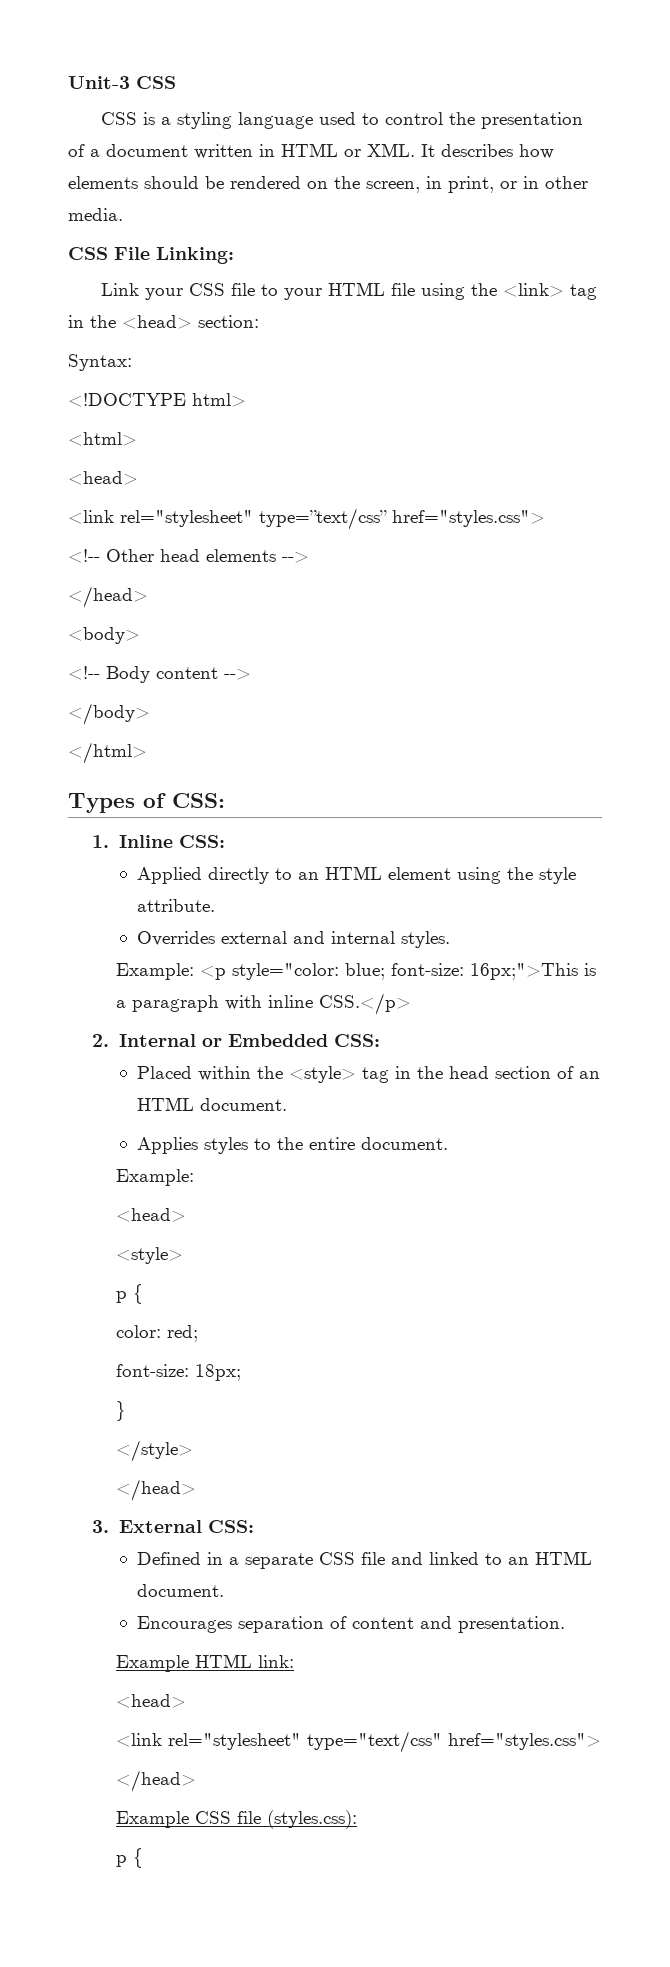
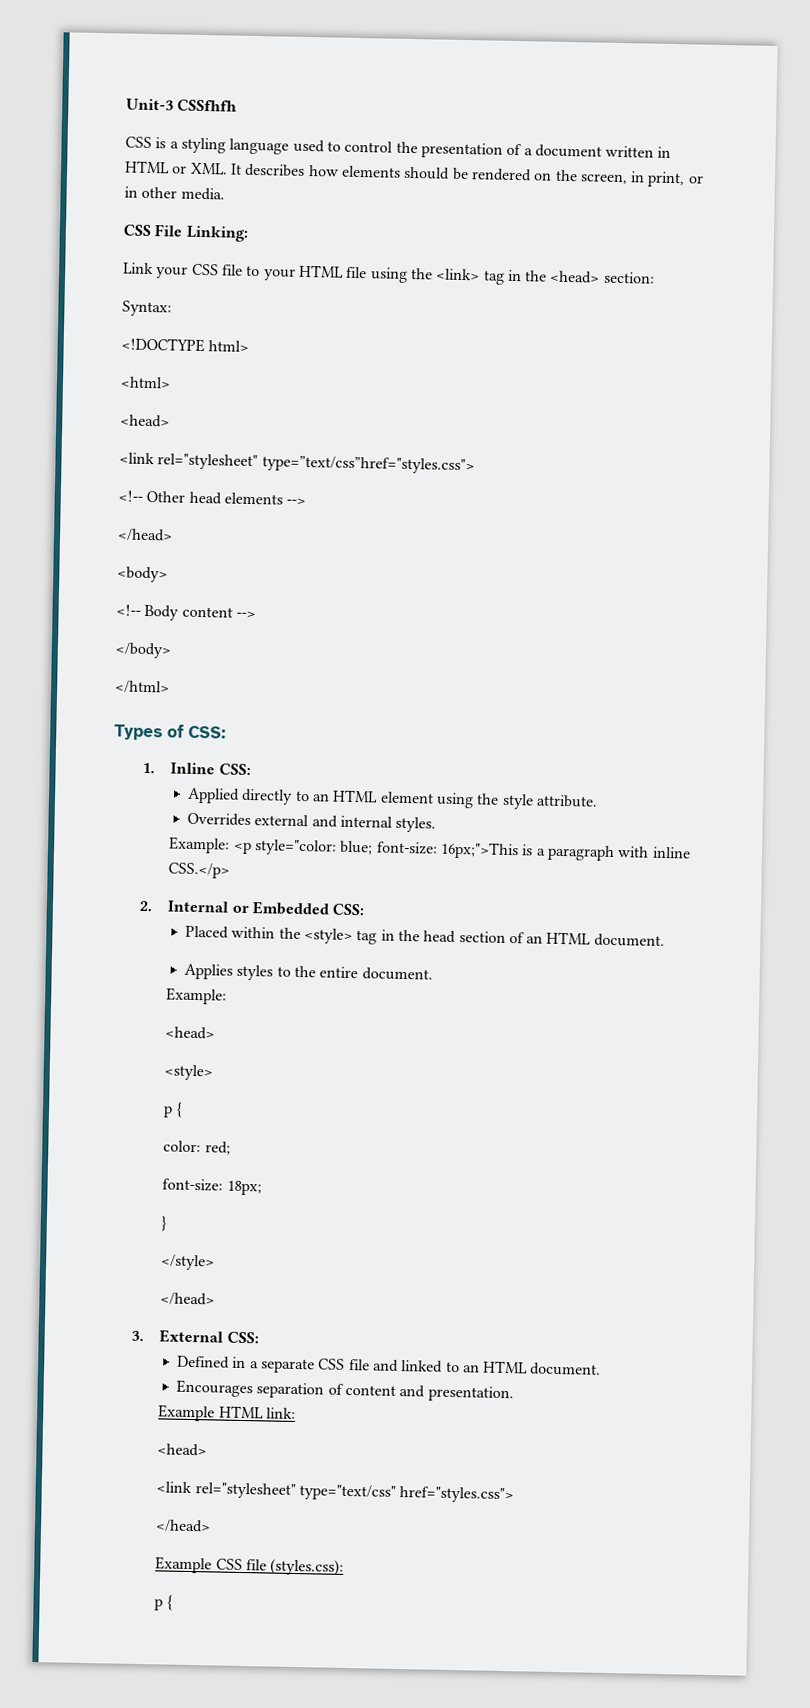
[136,76,176,89] CSS -> [177,99,238,112] CSSfhfh
[259,508,545,530] type=”text/css” href="styles.css"> -> [261,455,475,475] type=”text/css”href="styles.css">

